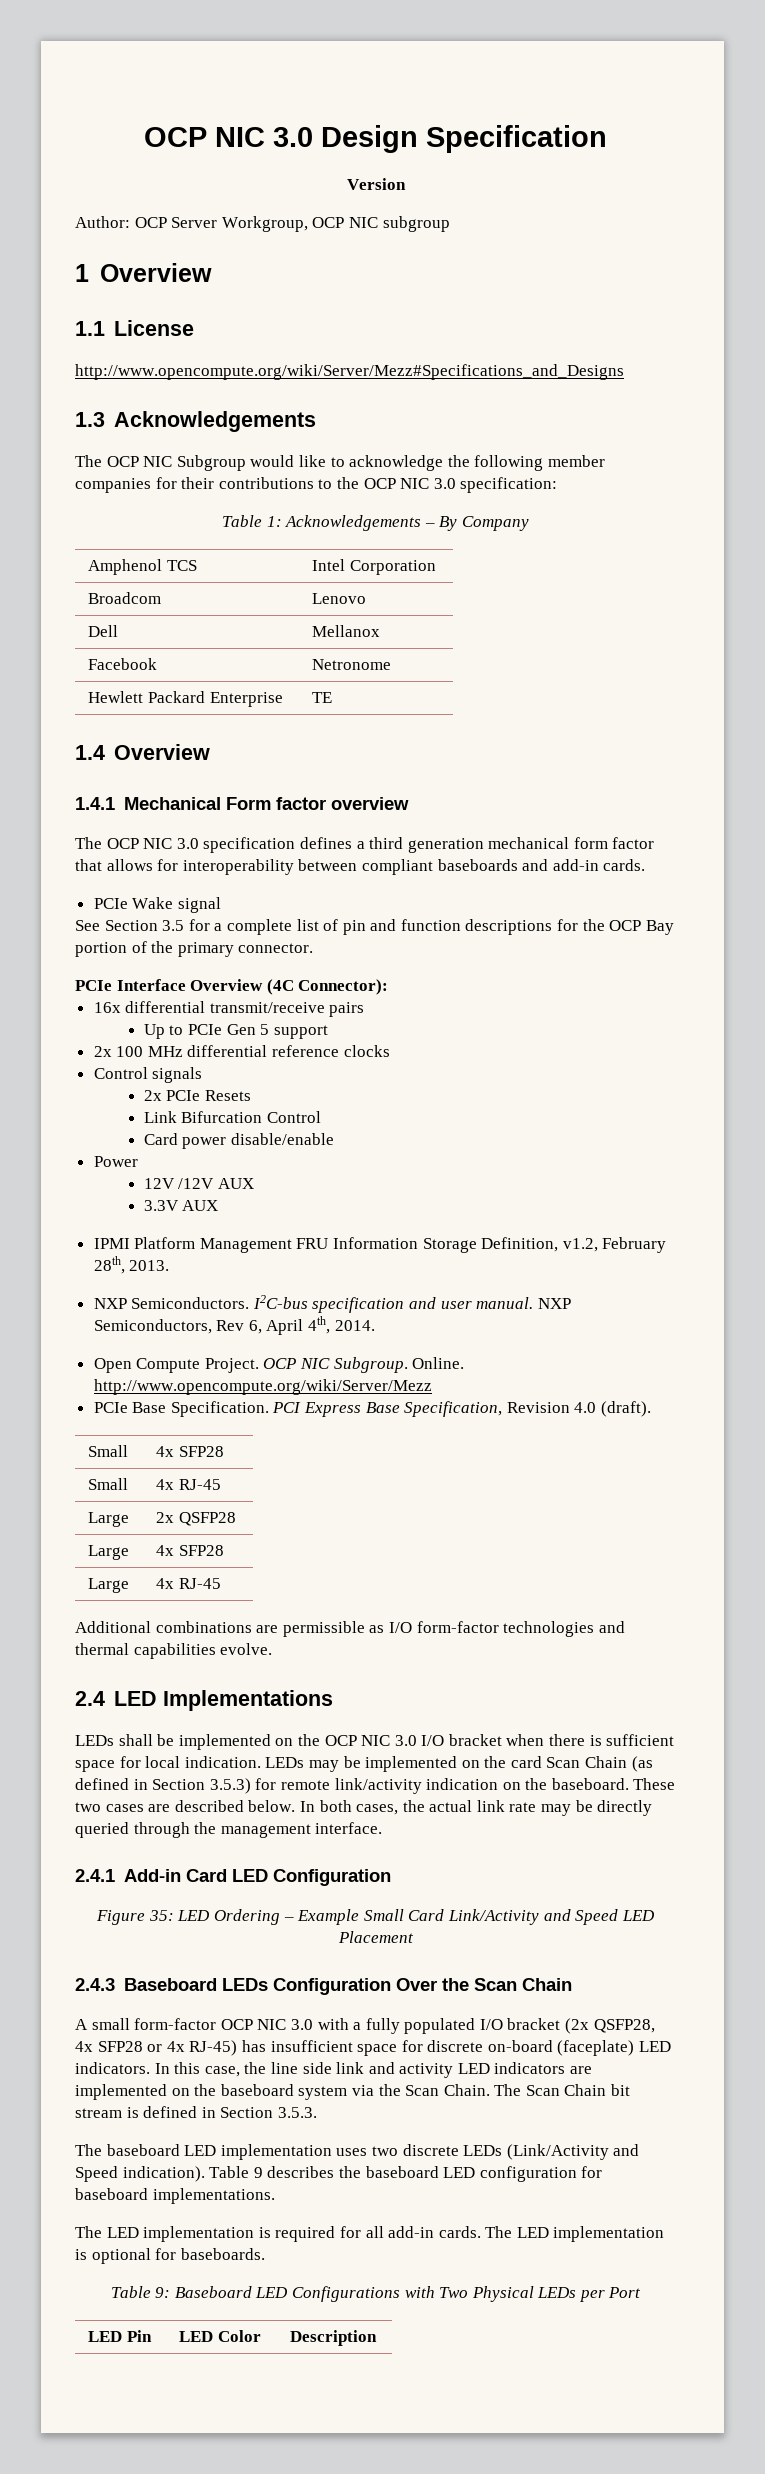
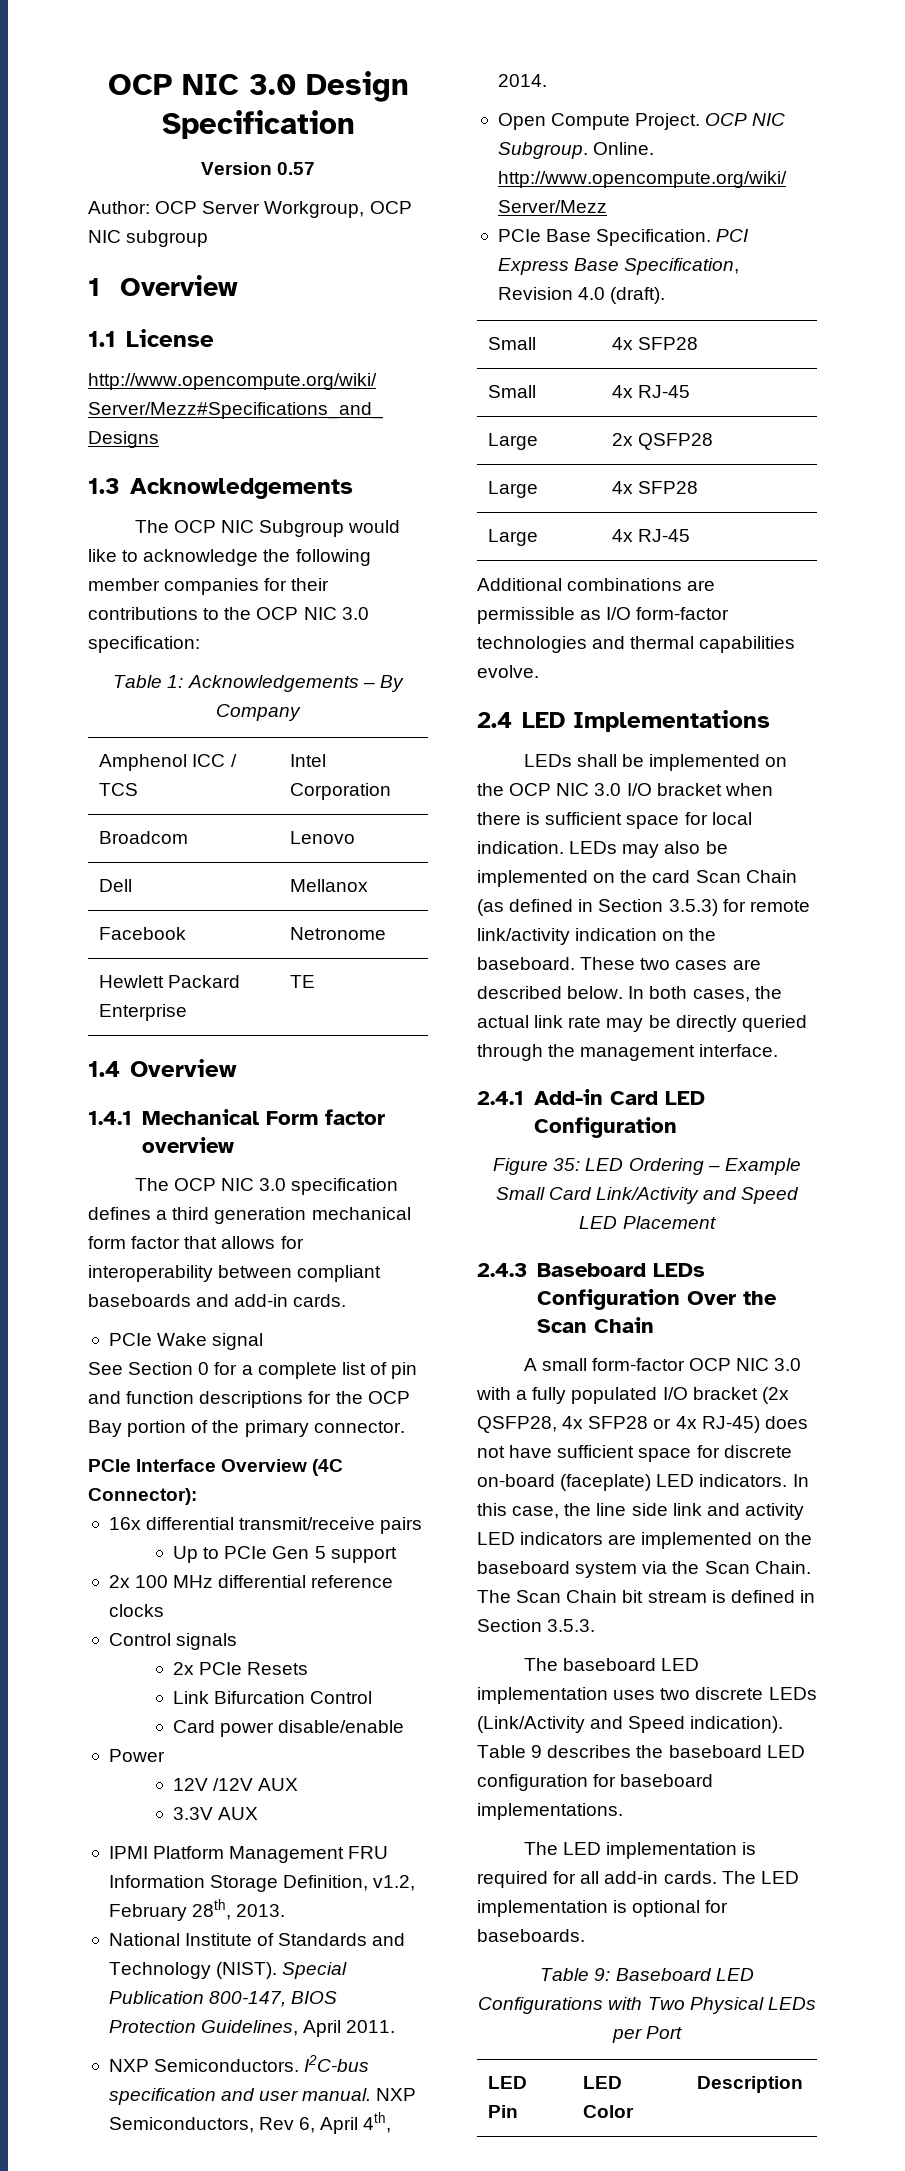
(406, 184) none -> [277,162,316,175] 0.57
(163, 567) none -> [192,754,237,767] ICC /
[162,920,185,931] 3.5 -> [198,1362,210,1375] 0
(170, 1265) none -> [108,1933,406,1946] [108,1962,348,1979] [108,1991,338,2007] [108,2020,396,2037] // National Institute of Standards and Technology (NIST). Special Publication 800-147, BIOS Protection Guidelines, April 2011.
(339, 1766) none -> [664,841,701,854] also
[241,2040,353,2052] has insufficient -> [764,1416,808,1429] [477,1445,635,1458] does not have sufficient

